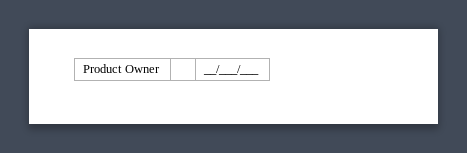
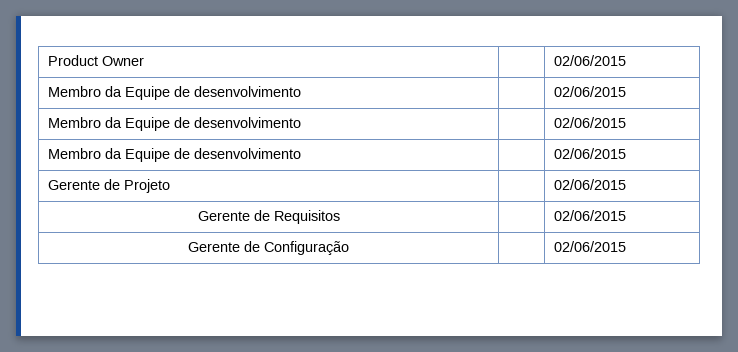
[203,65,260,75] __/___/___ -> [554,55,627,66] [48,86,302,100] [554,86,627,97] [48,117,302,131] [554,117,627,128] [48,148,302,162] [554,148,627,159] [48,179,171,193] [554,179,627,190] [197,210,340,224] [554,210,627,221] [188,241,349,255] [554,241,627,252] 02/06/2015 // Membro da Equipe de desenvolvimento | | 02/06/2015 // Membro da Equipe de desenvolvimento | | 02/06/2015 // Membro da Equipe de desenvolvimento | | 02/06/2015 // Gerente de Projeto | | 02/06/2015 // Gerente de Requisitos | | 02/06/2015 // Gerente de Configuração | | 02/06/2015

